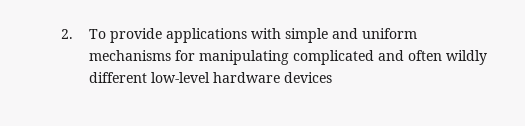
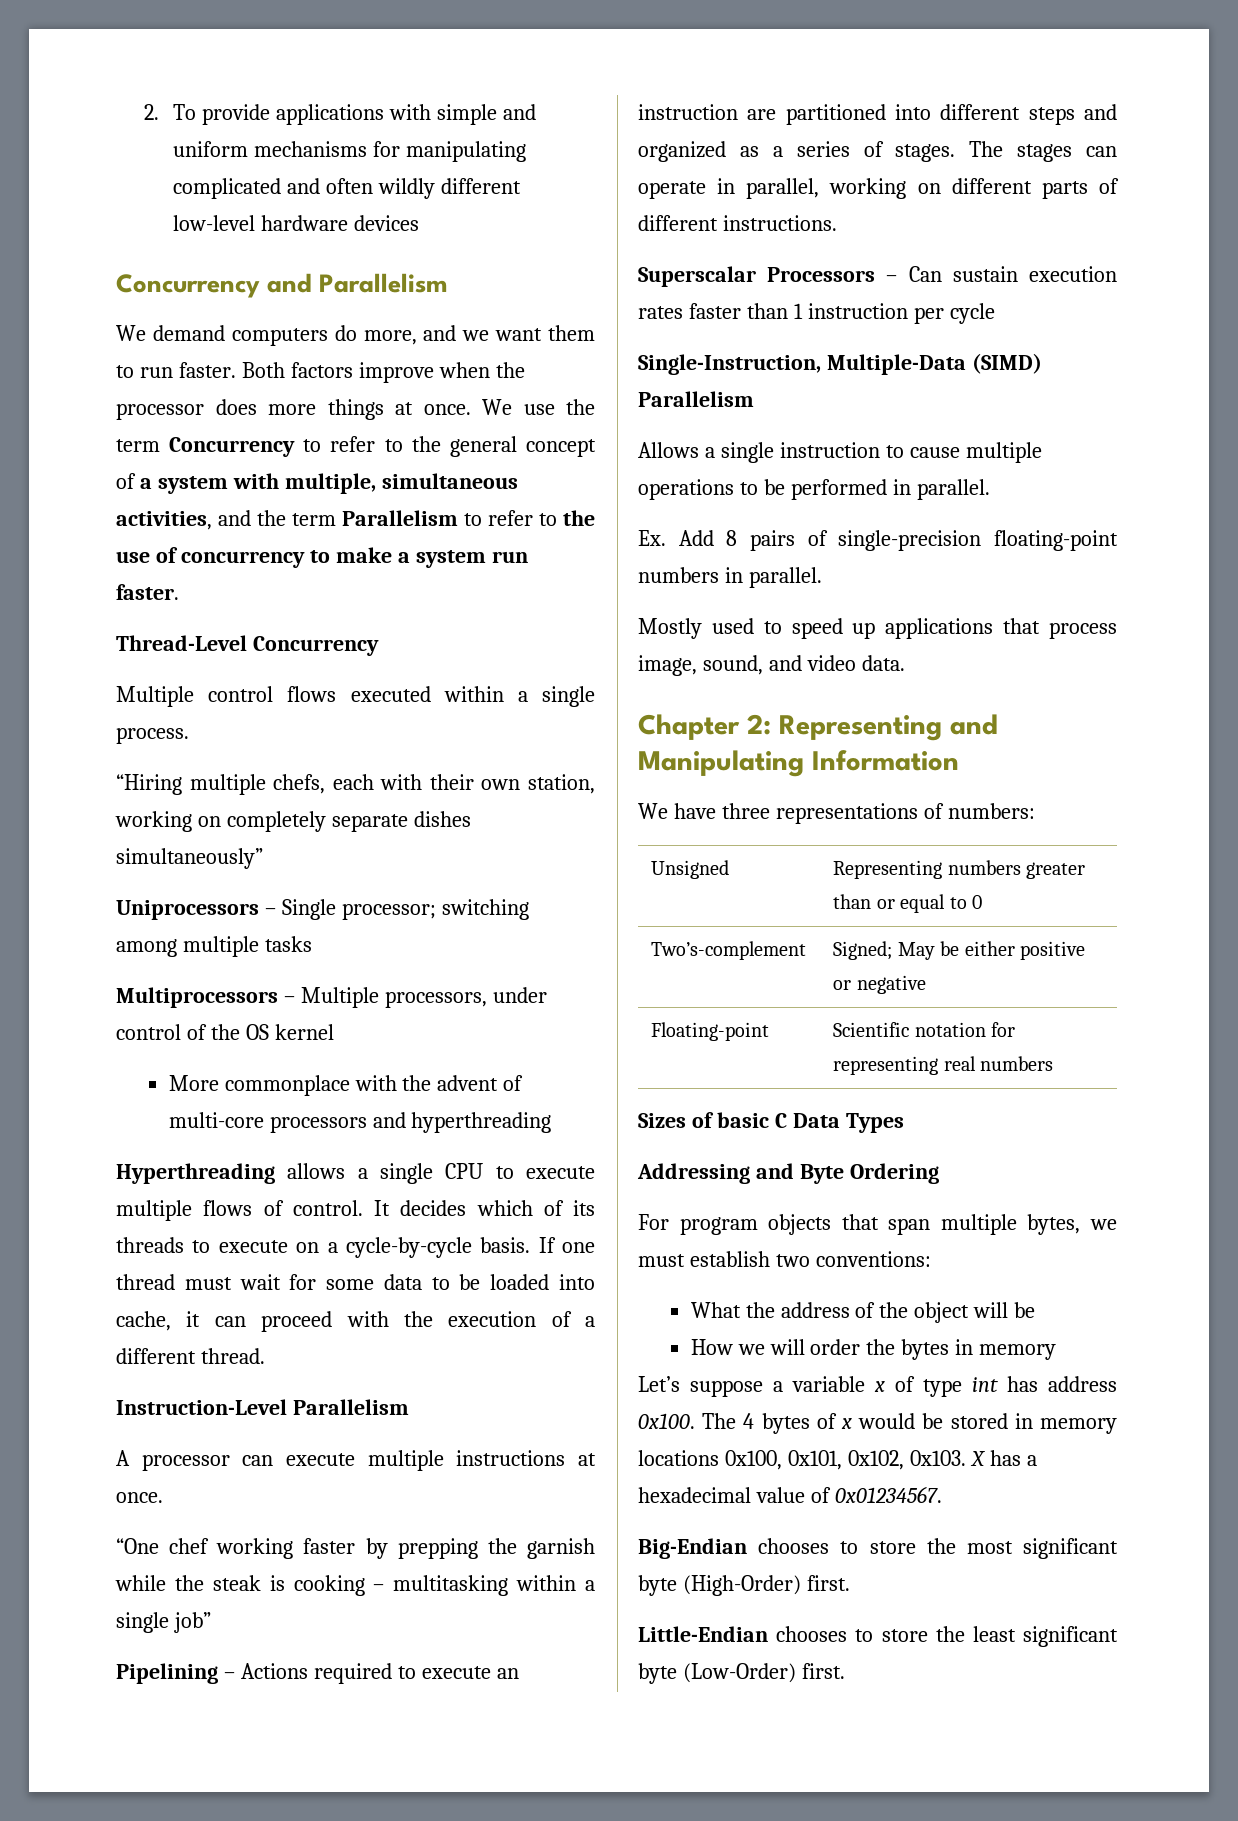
(332, 77) none -> [116,273,448,298] [116,325,595,346] [116,362,525,383] [116,399,595,420] [116,436,597,457] [116,473,518,494] [116,510,595,530] [116,547,528,568] [116,584,179,600] [116,635,379,656] [116,686,595,707] [116,727,189,744] [116,774,595,795] [115,811,471,832] [116,848,263,869] [116,899,529,920] [116,936,312,957] [116,987,547,1008] [116,1024,334,1040] [168,1075,524,1096] [168,1112,552,1133] [116,1163,595,1184] [116,1200,595,1221] [116,1237,595,1258] [116,1274,595,1290] [116,1311,595,1332] [116,1348,265,1364] [116,1399,409,1415] [116,1450,596,1471] [116,1492,163,1503] [116,1538,595,1559] [115,1575,595,1596] [116,1612,211,1633] [116,1663,519,1684] [638,104,1117,125] [638,141,1117,162] [638,178,1119,199] [638,215,837,231] [638,266,1117,287] [638,303,995,324] [638,353,1042,375] [638,391,754,407] [638,442,1042,463] [638,479,990,500] [638,530,1118,551] [638,567,822,588] [638,618,1117,639] [638,655,905,676] [638,714,998,741] [638,750,959,777] [638,803,1035,824] [651,860,730,879] [833,860,1086,879] [833,894,983,913] [651,941,807,960] [833,941,1086,960] [833,975,926,994] [651,1022,770,1041] [833,1022,1016,1037] [833,1056,1054,1075] [638,1112,904,1133] [637,1163,939,1184] [638,1214,1117,1235] [638,1251,931,1267] [690,1302,1036,1323] [690,1339,1057,1360] [638,1376,1117,1397] [638,1413,1117,1434] [638,1450,1037,1470] [638,1486,942,1503] [638,1538,1118,1559] [638,1575,850,1596] [638,1626,1118,1647] [638,1663,845,1684] // Concurrency and Parallelism // We demand computers do more, and we want them to run faster. Both factors improve when the processor does more things at once. We use the term Concurrency to refer to the general concept of a system with multiple, simultaneous activities, and the term Parallelism to refer to the use of concurrency to make a system run faster. // Thread-Level Concurrency // Multiple control flows executed within a single process. // “Hiring multiple chefs, each with their own station, working on completely separate dishes simultaneously” // Uniprocessors – Single processor; switching among multiple tasks // Multiprocessors – Multiple processors, under control of the OS kernel // More commonplace with the advent of multi-core processors and hyperthreading // Hyperthreading allows a single CPU to execute multiple flows of control. It decides which of its threads to execute on a cycle-by-cycle basis. If one thread must wait for some data to be loaded into cache, it can proceed with the execution of a different thread. // Instruction-Level Parallelism // A processor can execute multiple instructions at once. // “One chef working faster by prepping the garnish while the steak is cooking – multitasking within a single job” // Pipelining – Actions required to execute an instruction are partitioned into different steps and organized as a series of stages. The stages can operate in parallel, working on different parts of different instructions. // Superscalar Processors – Can sustain execution rates faster than 1 instruction per cycle // Single-Instruction, Multiple-Data (SIMD) Parallelism // Allows a single instruction to cause multiple operations to be performed in parallel. // Ex. Add 8 pairs of single-precision floating-point numbers in parallel. // Mostly used to speed up applications that process image, sound, and video data. // Chapter 2: Representing and Manipulating Information // We have three representations of numbers: // Unsigned | Representing numbers greater than or equal to 0 // Two’s-complement | Signed; May be either positive or negative // Floating-point | Scientific notation for representing real numbers // Sizes of basic C Data Types // Addressing and Byte Ordering // For program objects that span multiple bytes, we must establish two conventions: // What the address of the object will be // How we will order the bytes in memory // Let’s suppose a variable x of type int has address 0x100. The 4 bytes of x would be stored in memory locations 0x100, 0x101, 0x102, 0x103. X has a hexadecimal value of 0x01234567. // Big-Endian chooses to store the most significant byte (High-Order) first. // Little-Endian chooses to store the least significant byte (Low-Order) first.

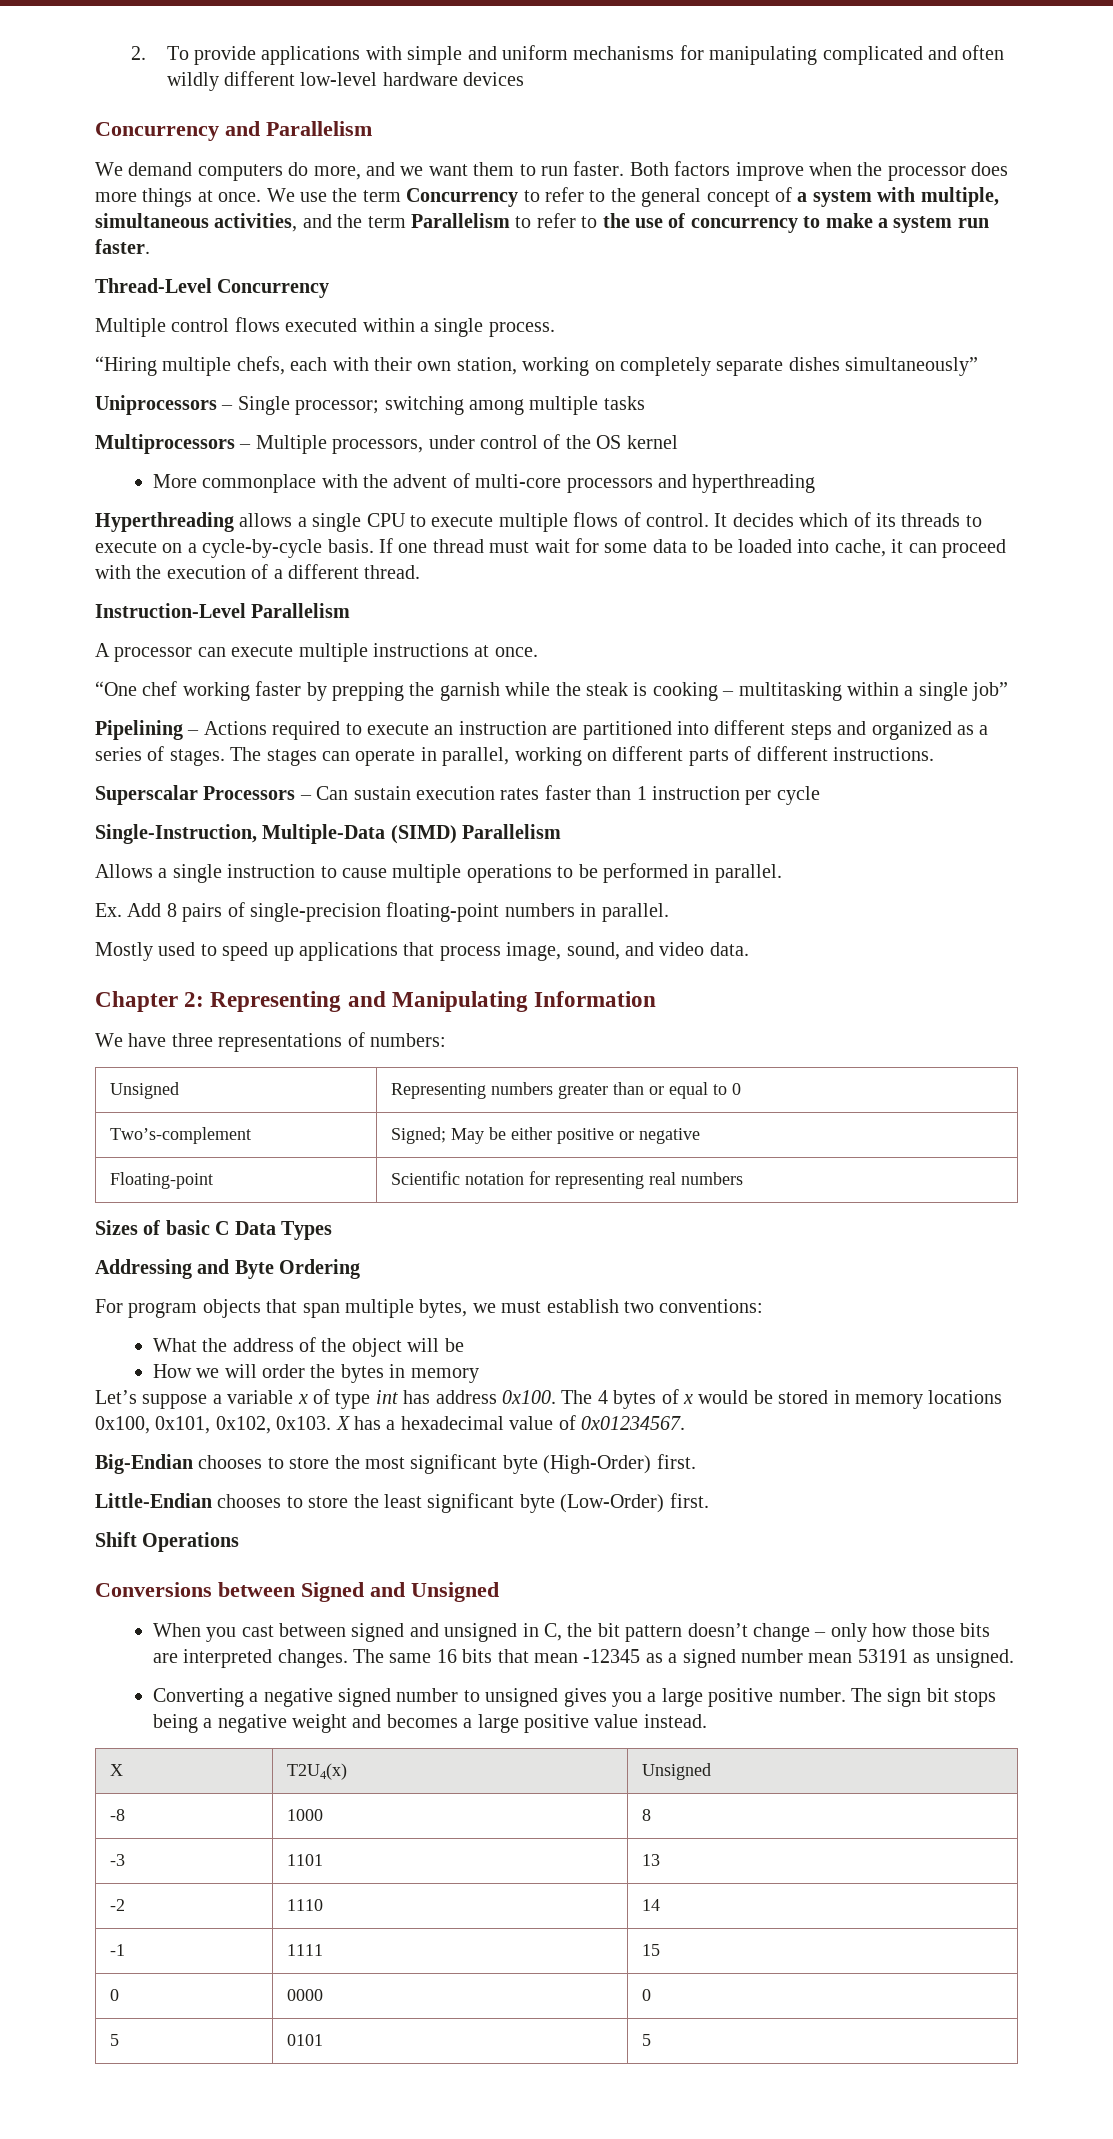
(845, 1671) none -> [95,1532,240,1552] [95,1582,499,1602] [152,1623,990,1642] [152,1649,1014,1668] [152,1688,997,1707] [152,1714,707,1733] [109,1764,123,1776] [286,1763,347,1780] [641,1763,711,1780] [109,1809,125,1821] [286,1809,323,1821] [641,1809,651,1821] [109,1854,125,1866] [286,1854,323,1866] [641,1854,660,1866] [109,1899,125,1911] [286,1899,323,1911] [641,1899,660,1911] [109,1944,125,1956] [286,1944,323,1956] [641,1944,660,1956] [109,1989,119,2001] [286,1989,323,2001] [641,1989,651,2001] [109,2034,119,2046] [286,2034,323,2046] [641,2034,651,2046] // Shift Operations // Conversions between Signed and Unsigned // When you cast between signed and unsigned in C, the bit pattern doesn’t change – only how those bits are interpreted changes. The same 16 bits that mean -12345 as a signed number mean 53191 as unsigned. // Converting a negative signed number to unsigned gives you a large positive number. The sign bit stops being a negative weight and becomes a large positive value instead. // X | T2U4(x) | Unsigned // -8 | 1000 | 8 // -3 | 1101 | 13 // -2 | 1110 | 14 // -1 | 1111 | 15 // 0 | 0000 | 0 // 5 | 0101 | 5

